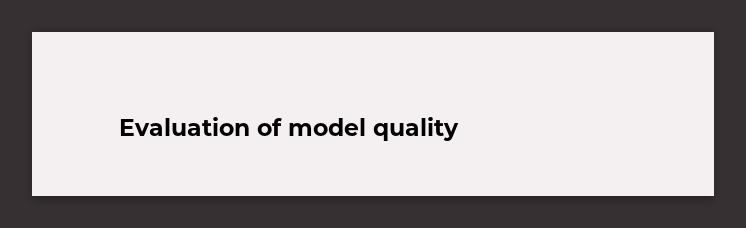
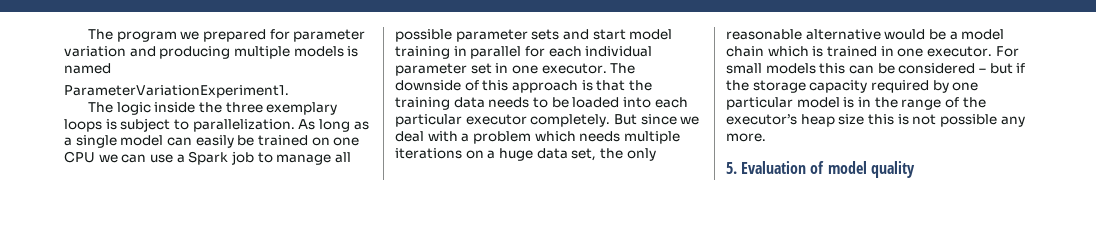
(119, 126) none -> [88,29,366,42] [64,46,359,59] [64,63,111,74] [64,85,289,98] [88,102,338,115] [64,118,369,132] [64,135,360,148] [64,151,351,165] [395,29,673,42] [395,46,653,59] [395,63,636,76] [395,80,652,93] [395,97,688,110] [395,114,700,127] [395,131,680,144] [395,148,656,161] [726,29,1005,40] [726,46,1019,57] [726,63,1026,74] [726,80,979,93] [726,97,986,110] [726,114,1025,127] [726,133,766,142] [726,162,737,174] The program we prepared for parameter variation and producing multiple models is named // ParameterVariationExperiment1. // The logic inside the three exemplary loops is subject to parallelization. As long as a single model can easily be trained on one CPU we can use a Spark job to manage all possible parameter sets and start model training in parallel for each individual parameter set in one executor. The downside of this approach is that the training data needs to be loaded into each particular executor completely. But since we deal with a problem which needs multiple iterations on a huge data set, the only reasonable alternative would be a model chain which is trained in one executor. For small models this can be considered – but if the storage capacity required by one particular model is in the range of the executor’s heap size this is not possible any more. // 5.

